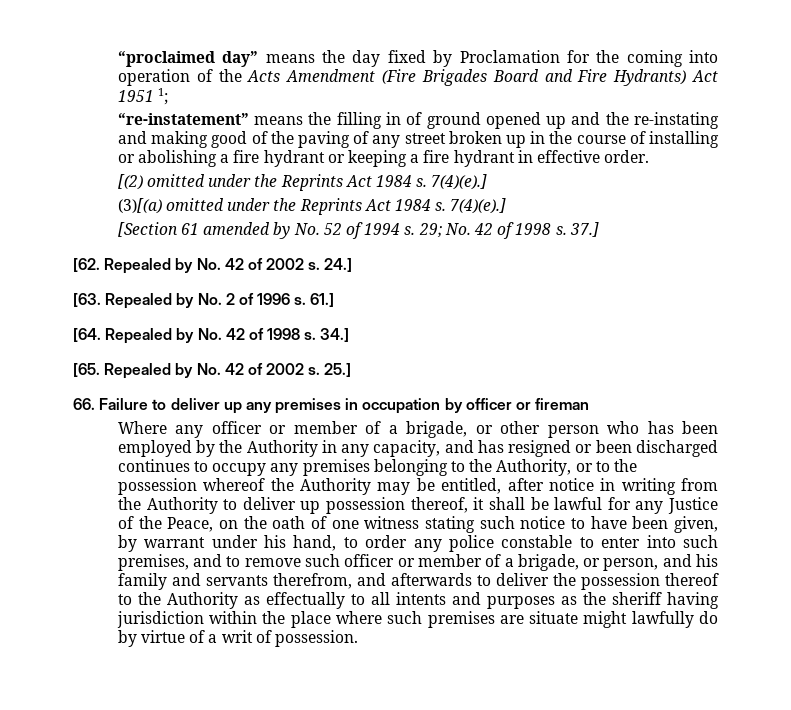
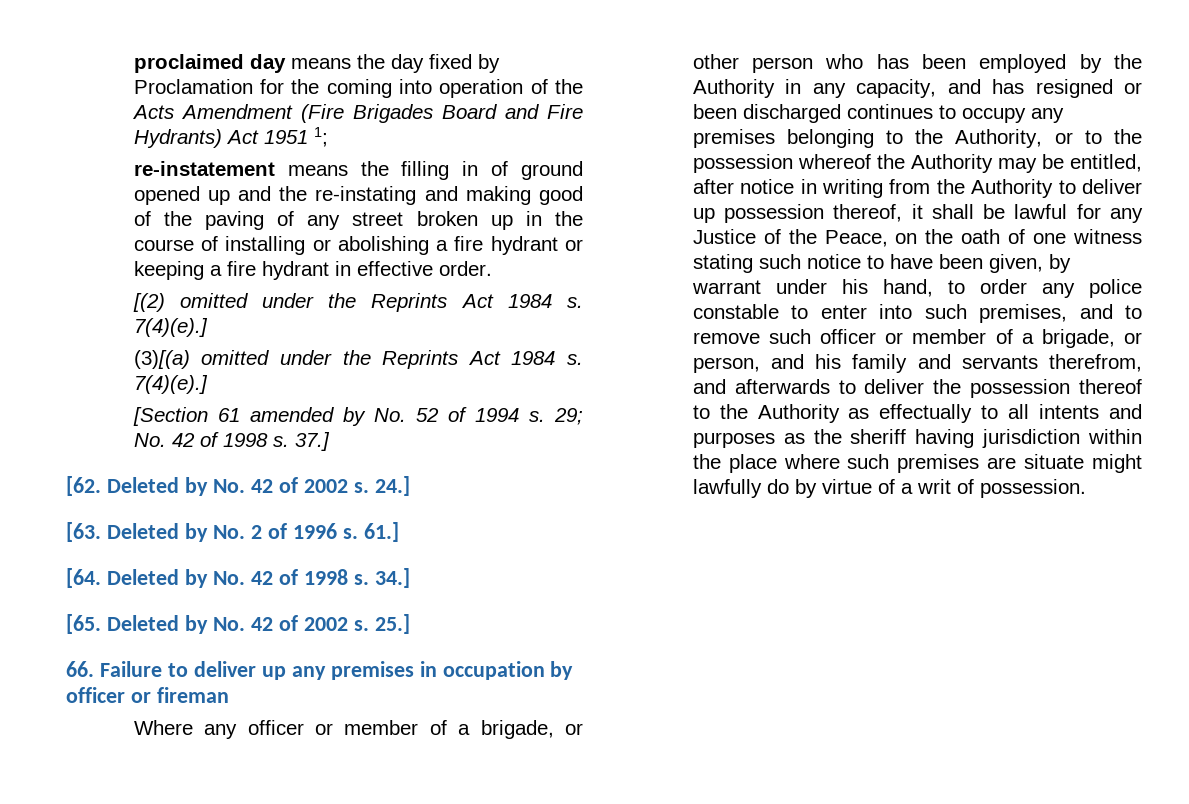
[117,51,259,67] “proclaimed day” -> [133,54,286,73] proclaimed day
[117,113,249,125] “re-instatement” -> [133,161,275,176] re-instatement
[104,258,172,274] Repealed -> [106,477,179,493] Deleted
[105,293,173,309] Repealed -> [106,523,179,539] Deleted
[105,328,173,344] Repealed -> [106,569,179,585] Deleted
[104,363,172,379] Repealed -> [106,615,179,631] Deleted

